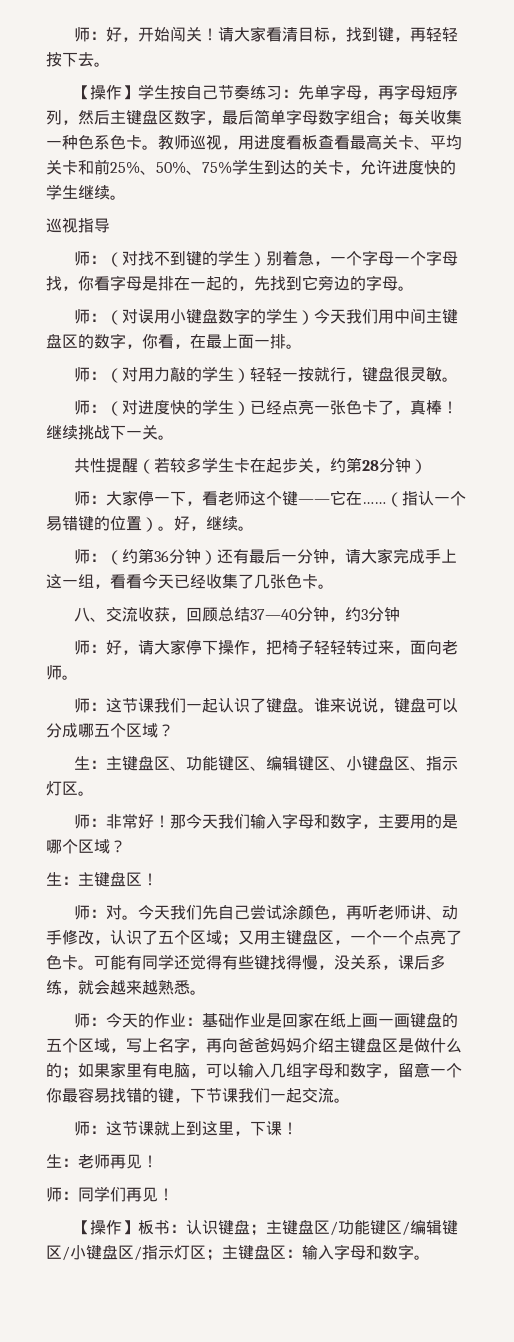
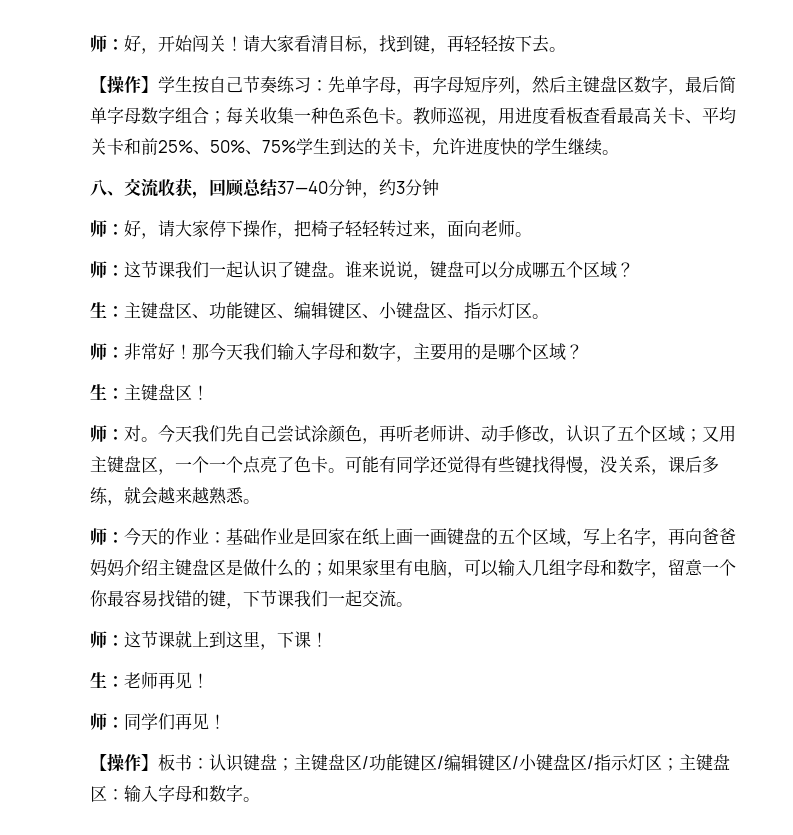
[46,217,110,233] [74,250,459,267] [46,275,414,291] [74,308,459,325] [46,333,302,349] [74,366,459,383] [74,399,459,416] [46,425,174,440] [74,457,428,474] [74,490,467,507] [46,516,254,532] [74,548,458,565] [46,574,334,589] // 巡视指导 // 师：（对找不到键的学生）别着急，一个字母一个字母找，你看字母是排在一起的，先找到它旁边的字母。 // 师：（对误用小键盘数字的学生）今天我们用中间主键盘区的数字，你看，在最上面一排。 // 师：（对用力敲的学生）轻轻一按就行，键盘很灵敏。 // 师：（对进度快的学生）已经点亮一张色卡了，真棒！继续挑战下一关。 // 共性提醒（若较多学生卡在起步关，约第28分钟） // 师：大家停一下，看老师这个键——它在……（指认一个易错键的位置）。好，继续。 // 师：（约第36分钟）还有最后一分钟，请大家完成手上这一组，看看今天已经收集了几张色卡。 -> (619, 152) none

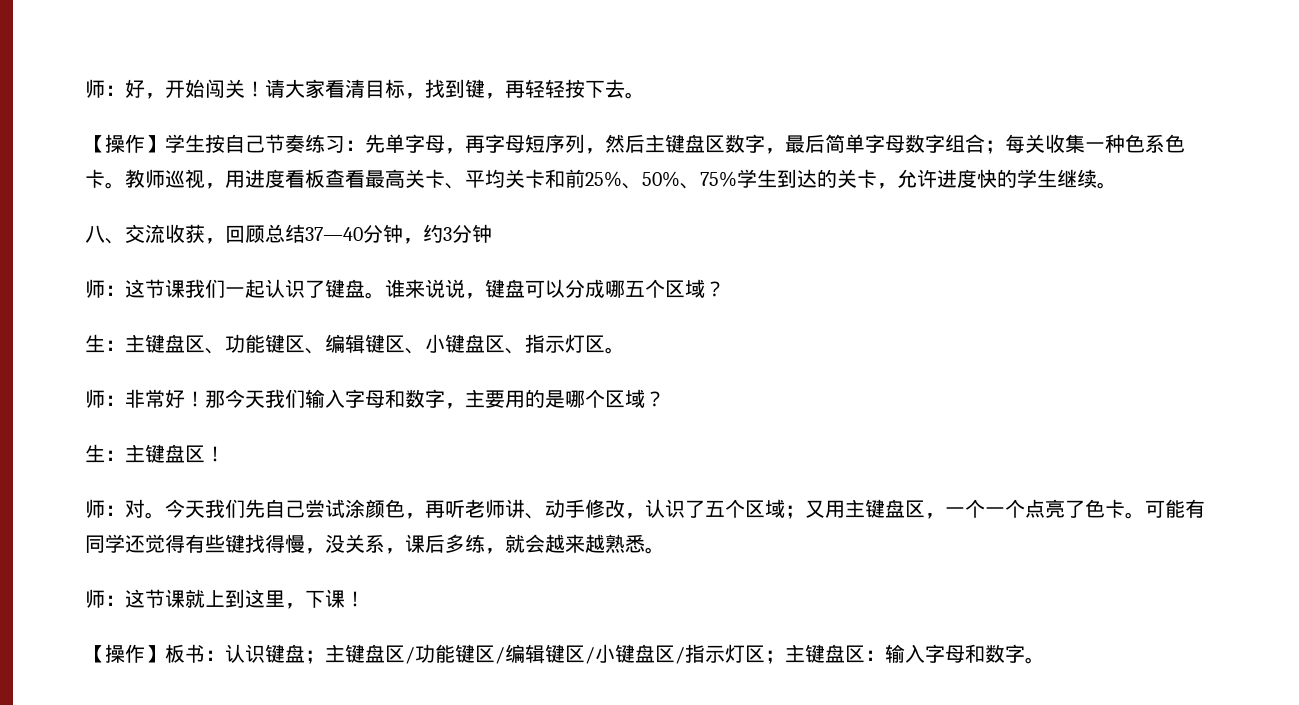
[90,219,532,239] // 师：好，请大家停下操作，把椅子轻轻转过来，面向老师。 -> (492, 233) none
[90,527,736,547] [90,559,736,578] [90,590,413,609] // 师：今天的作业：基础作业是回家在纸上画一画键盘的五个区域，写上名字，再向爸爸妈妈介绍主键盘区是做什么的；如果家里有电脑，可以输入几组字母和数字，留意一个你最容易找错的键，下节课我们一起交流。 -> (665, 550) none
[90,671,209,689] [90,713,226,730] // 生：老师再见！ // 师：同学们再见！ -> (365, 599) none

